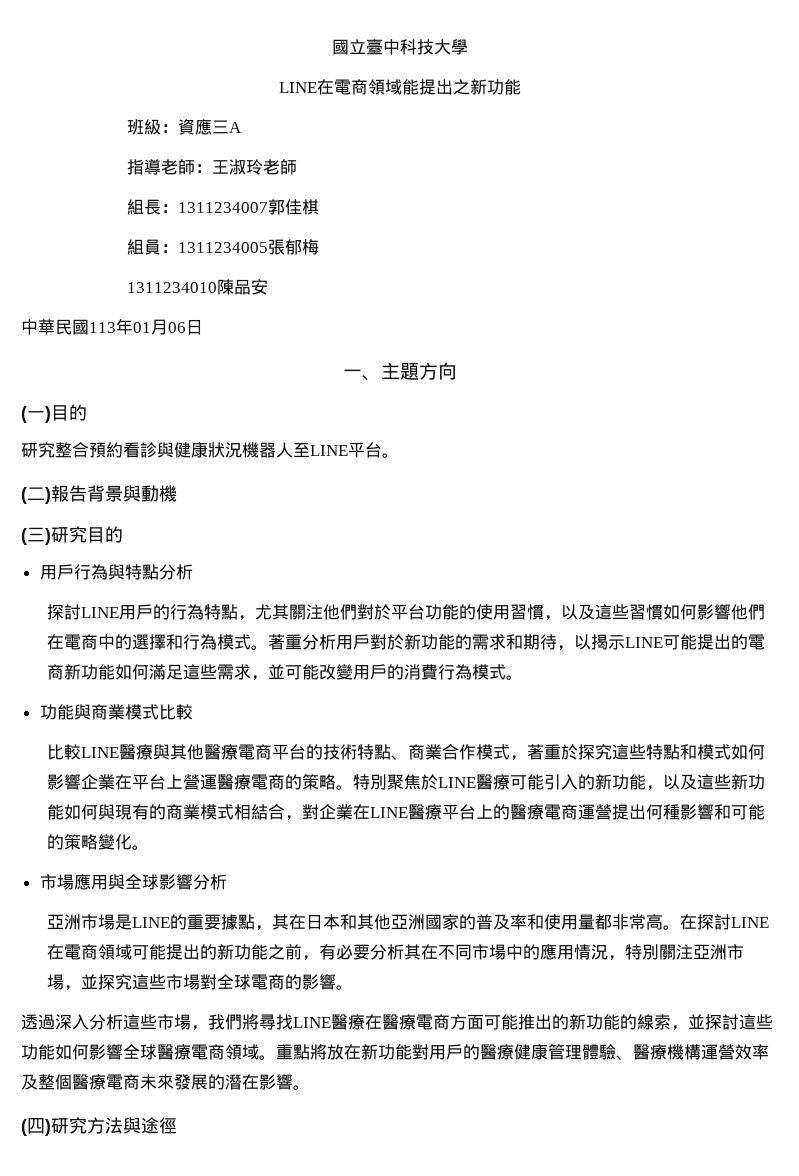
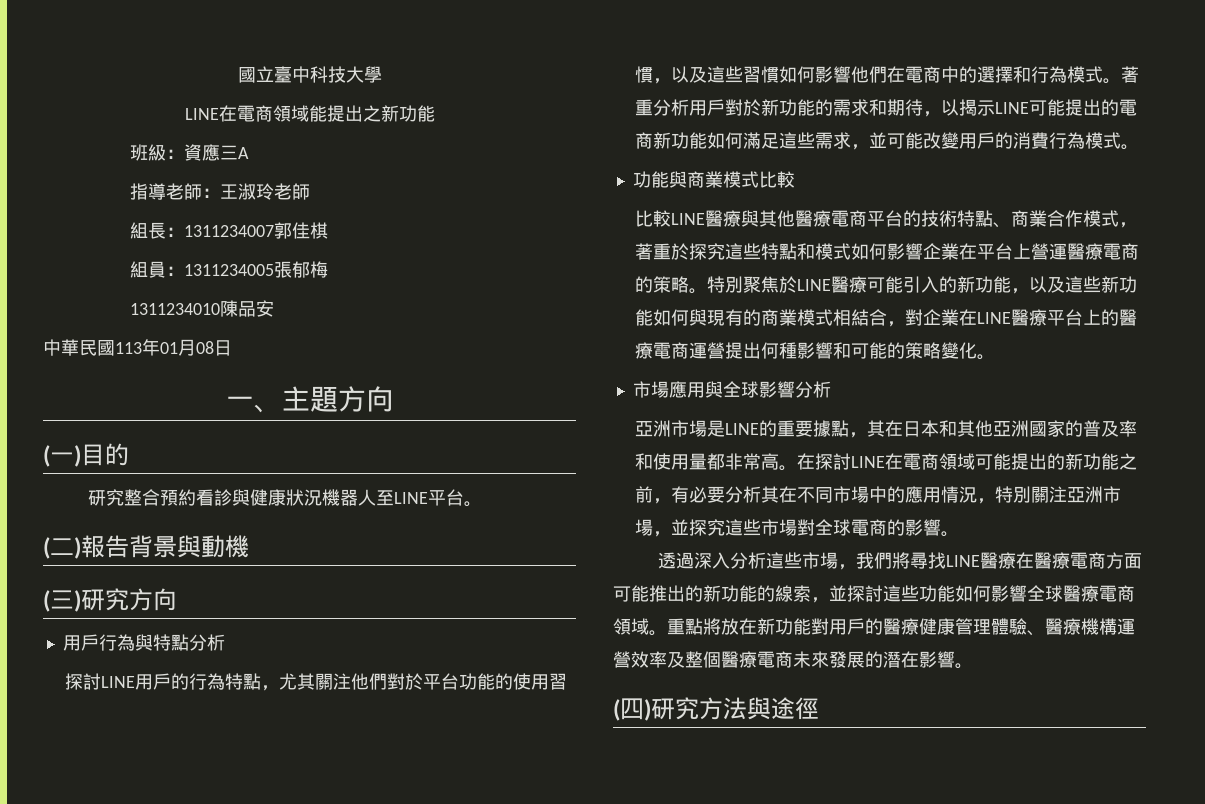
[168,322,186,333] 06 -> [196,341,214,354] 08
[87,526,123,543] 目的 -> [129,588,177,611] 方向

